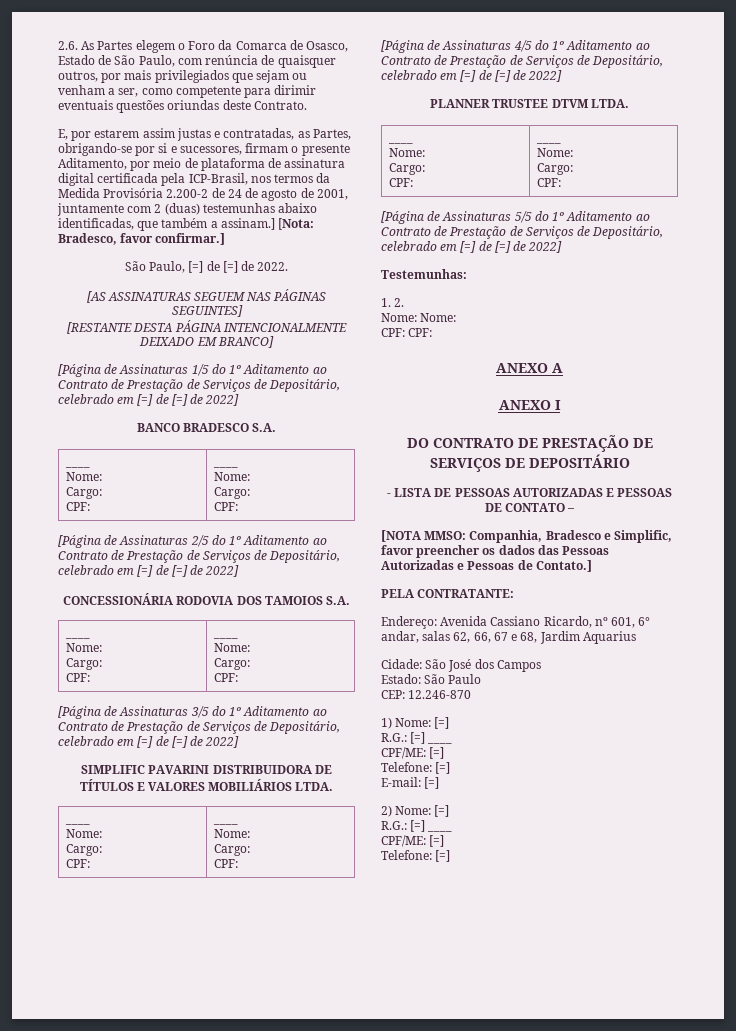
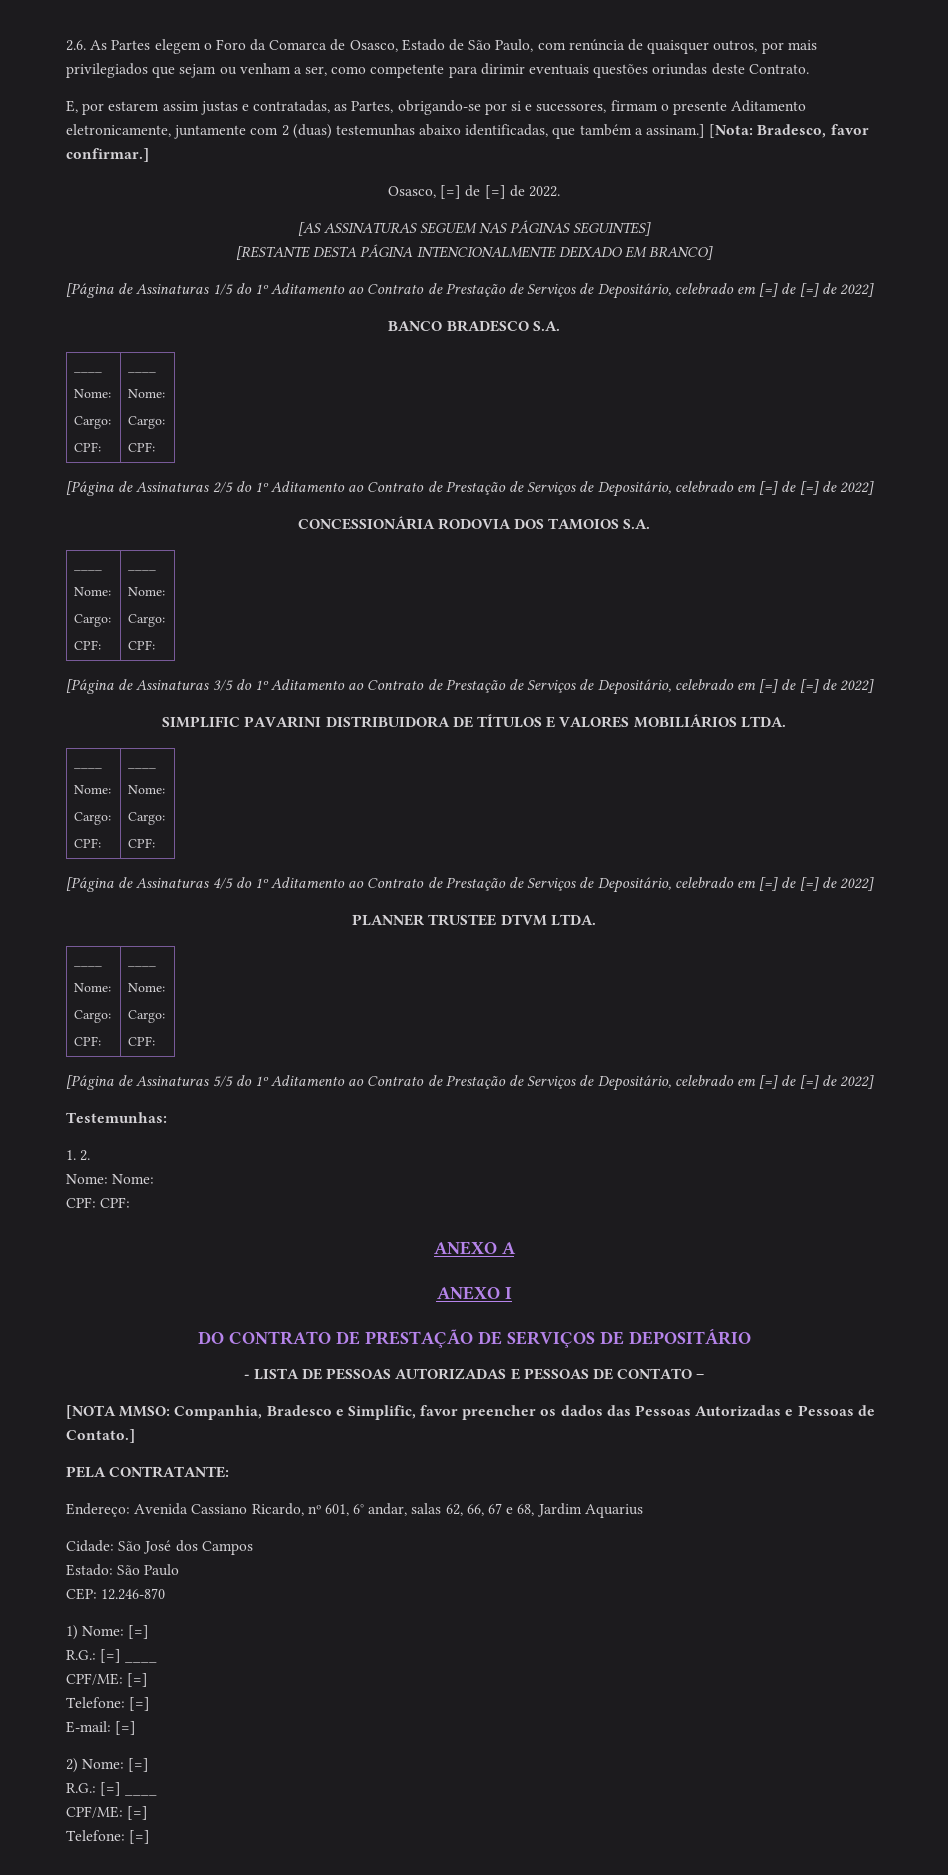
[58,158,346,171] [58,173,331,186] [58,188,348,201] Aditamento, por meio de plataforma de assinatura digital certificada pela ICP-Brasil, nos termos da Medida Provisória 2.200-2 de 24 de agosto de 2001, -> [731,100,807,112] [66,124,171,137] Aditamento eletronicamente,
[124,261,186,273] São Paulo, -> [388,186,437,198] Osasco,

